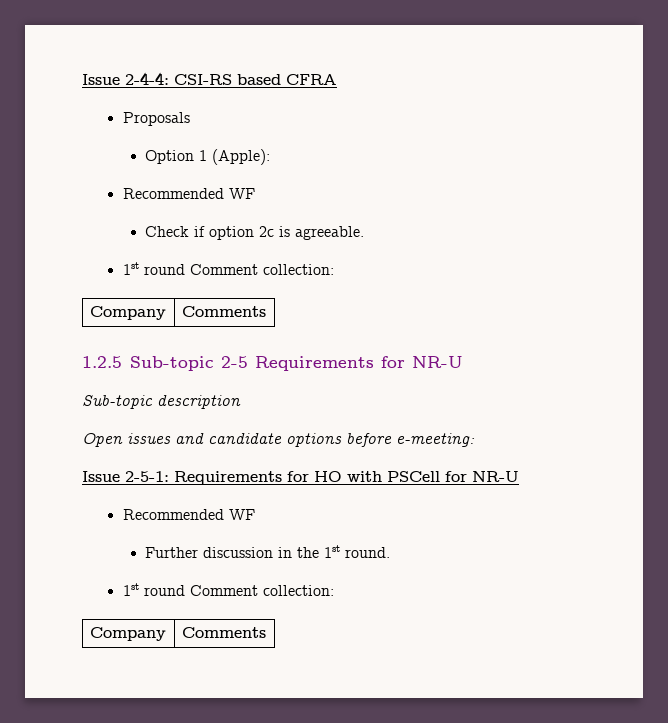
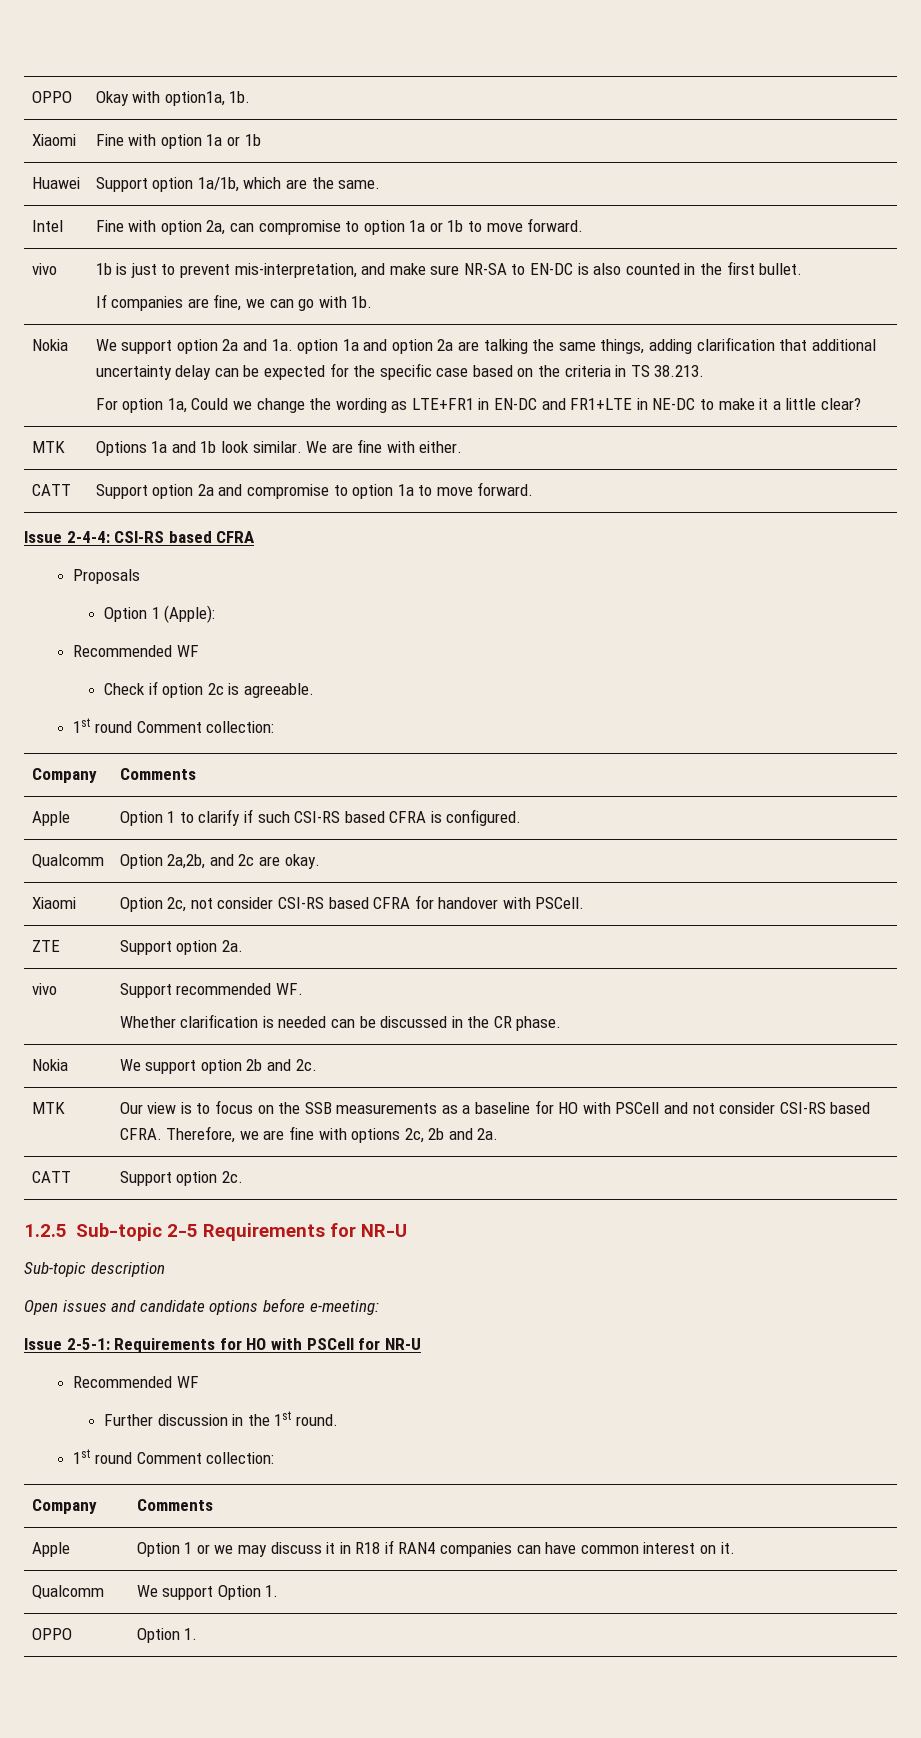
(82, 79) none -> [31,91,72,103] [95,91,251,106] [31,134,76,146] [95,134,261,149] [31,177,80,189] [95,177,381,192] [31,220,63,232] [95,218,584,235] [31,263,57,275] [95,261,803,278] [95,294,373,311] [31,339,68,351] [95,337,876,354] [95,363,705,380] [95,398,861,413] [31,441,65,453] [95,439,463,456] [31,484,71,496] [95,482,534,499] OPPO | Okay with option1a, 1b. // Xiaomi | Fine with option 1a or 1b // Huawei | Support option 1a/1b, which are the same. // Intel | Fine with option 2a, can compromise to option 1a or 1b to move forward. // vivo | 1b is just to prevent mis-interpretation, and make sure NR-SA to EN-DC is also counted in the first bullet. // If companies are fine, we can go with 1b. // Nokia | We support option 2a and 1a. option 1a and option 2a are talking the same things, adding clarification that additional uncertainty delay can be expected for the specific case based on the criteria in TS 38.213. // For option 1a, Could we change the wording as LTE+FR1 in EN-DC and FR1+LTE in NE-DC to make it a little clear? // MTK | Options 1a and 1b look similar. We are fine with either. // CATT | Support option 2a and compromise to option 1a to move forward. //
(266, 311) none -> [31,811,70,826] [119,809,522,826] [31,854,104,868] [119,854,320,869] [31,897,76,909] [119,895,585,912] [31,940,60,952] [119,940,243,955] [31,983,57,995] [119,983,303,998] [119,1014,562,1031] [31,1059,68,1071] [119,1059,317,1074] [31,1102,65,1114] [119,1100,871,1114] [119,1126,499,1143] [31,1171,71,1183] [119,1171,243,1186] // Apple | Option 1 to clarify if such CSI-RS based CFRA is configured. // Qualcomm | Option 2a,2b, and 2c are okay. // Xiaomi | Option 2c, not consider CSI-RS based CFRA for handover with PSCell. // ZTE | Support option 2a. // vivo | Support recommended WF. // Whether clarification is needed can be discussed in the CR phase. // Nokia | We support option 2b and 2c. // MTK | Our view is to focus on the SSB measurements as a baseline for HO with PSCell and not consider CSI-RS based CFRA. Therefore, we are fine with options 2c, 2b and 2a. // CATT | Support option 2c.
(266, 632) none -> [31,1542,70,1557] [136,1540,735,1557] [31,1585,104,1599] [136,1585,279,1600] [31,1628,72,1640] [136,1628,198,1643] // Apple | Option 1 or we may discuss it in R18 if RAN4 companies can have common interest on it. // Qualcomm | We support Option 1. // OPPO | Option 1.

